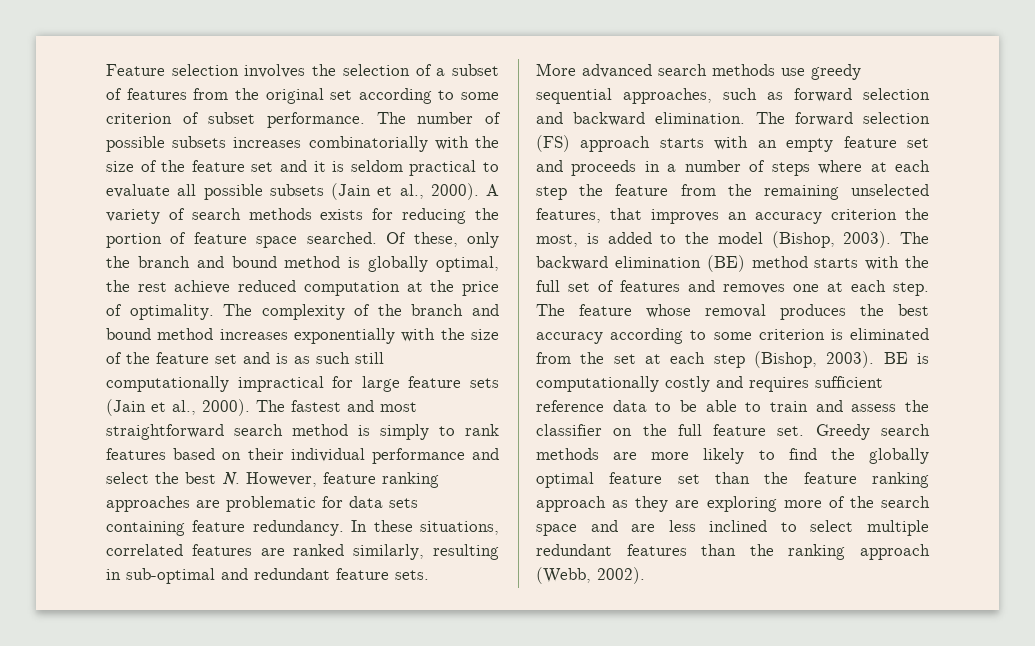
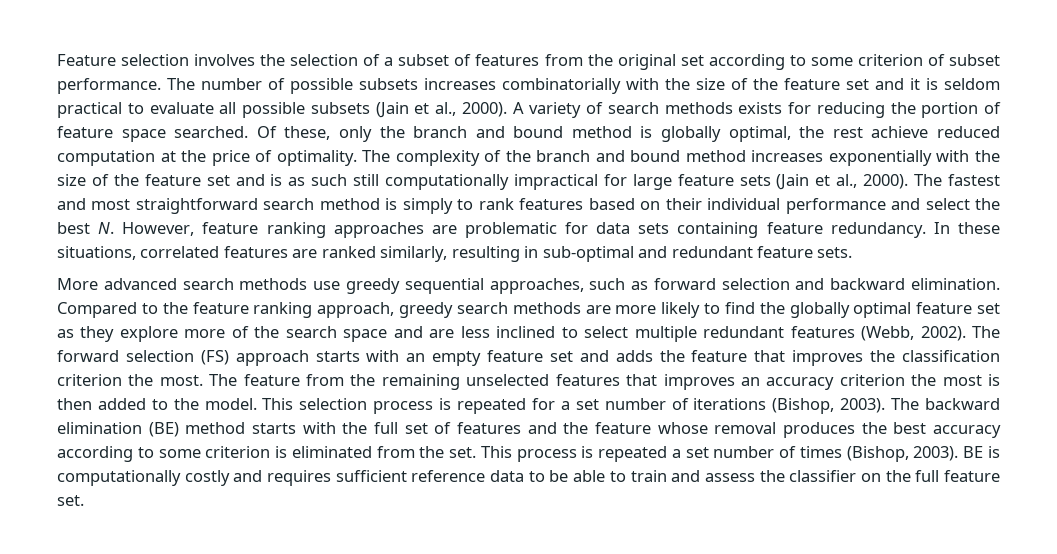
(746, 118) none -> [57,302,1001,318] [57,326,966,342] Compared to the feature ranking approach, greedy search methods are more likely to find the globally optimal feature set as they explore more of the search space and are less inclined to select multiple redundant features (Webb, 2002).
[571,160,931,176] [536,184,604,200] proceeds in a number of steps where at each step the -> [615,350,1000,366] [57,374,238,386] adds the feature that improves the classification criterion the most. The
[536,208,601,223] features, -> [555,374,620,386] features
[536,232,763,247] most, is added to the model -> [942,374,1000,386] [57,398,767,414] most is then added to the model. This selection process is repeated for a set number of iterations
[723,280,929,296] [536,304,565,316] removes one at each step. The -> [563,422,589,434] the
[613,352,745,368] set at each step -> [449,446,842,462] set. This process is repeated a set number of times
[815,424,930,440] [536,448,929,464] [536,472,929,488] [536,496,930,512] [536,520,929,536] [536,544,930,560] [536,567,645,584] Greedy search methods are more likely to find the globally optimal feature set than the feature ranking approach as they are exploring more of the search space and are less inclined to select multiple redundant features than the ranking approach (Webb, 2002). -> (84, 500) none

